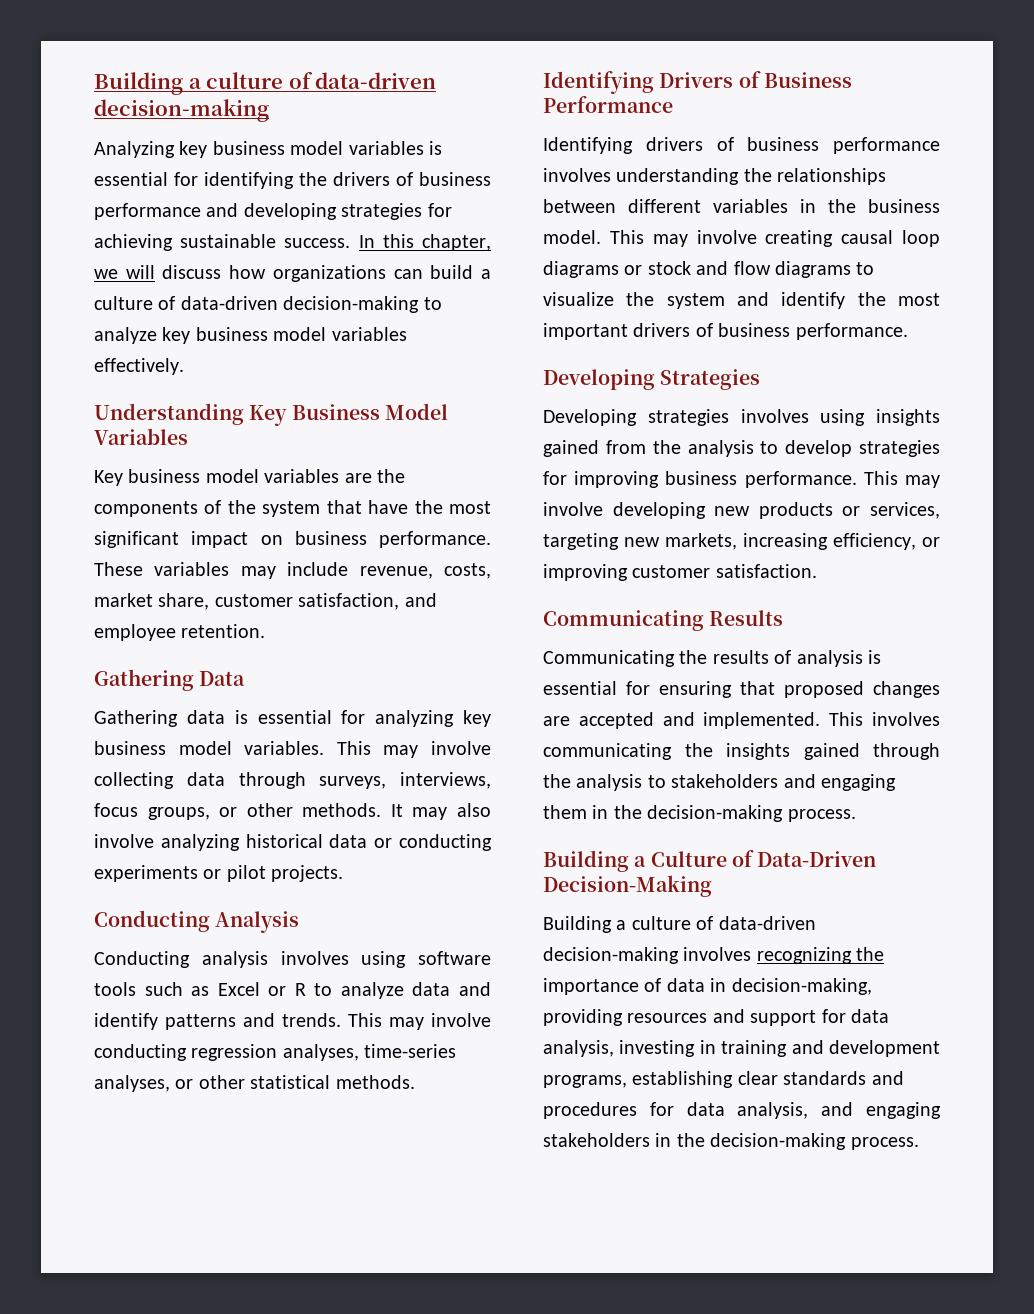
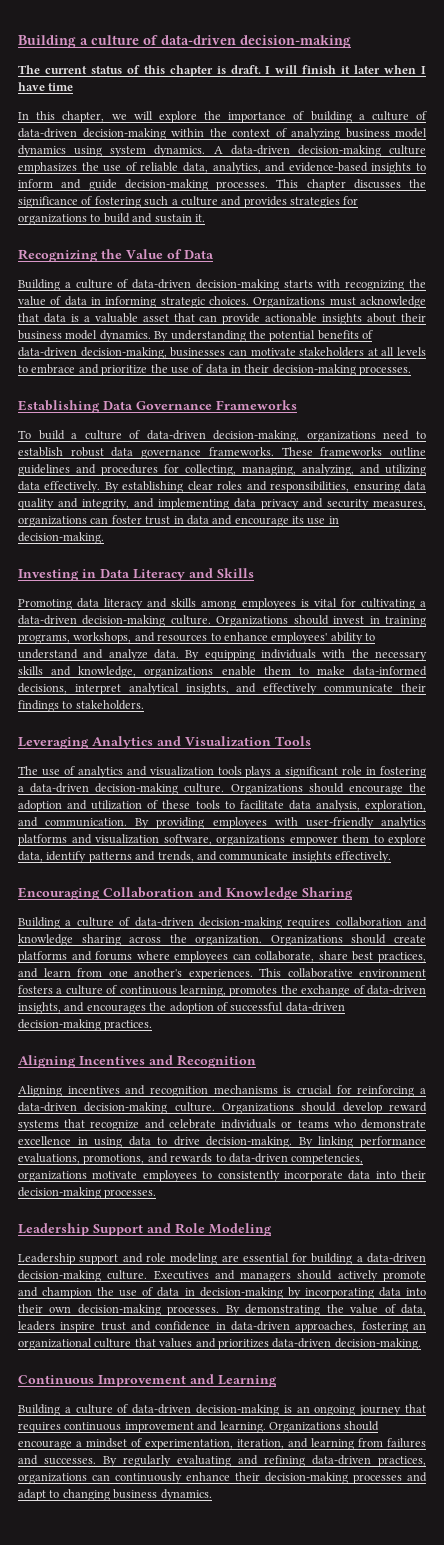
[94,141,442,158] [94,172,491,189] [94,203,452,220] [94,234,351,251] Analyzing key business model variables is essential for identifying the drivers of business performance and developing strategies for achieving sustainable success. -> [18,65,427,77] [18,82,74,91] The current status of this chapter is draft. I will finish it later when I have time //
[162,265,492,282] [94,296,442,313] [94,327,407,344] [94,358,184,375] [94,403,448,426] [94,428,188,445] [94,469,405,486] [94,500,491,517] [94,531,491,548] [94,562,491,579] [94,593,437,610] [94,624,266,641] [94,669,246,691] [94,710,491,727] [94,741,491,758] [94,772,491,789] [94,803,491,820] [94,834,493,851] [94,865,344,882] [94,910,300,933] [94,951,491,968] [94,982,491,999] [94,1013,491,1030] [94,1044,457,1061] [94,1075,415,1092] [543,71,852,94] [543,96,673,113] [543,137,940,154] [543,168,887,185] [543,199,940,213] [543,230,940,247] [543,261,875,278] [543,292,940,309] [543,323,908,340] [543,369,761,390] [543,409,940,426] [543,440,940,457] [543,471,940,488] [543,502,940,519] [543,533,940,550] [543,564,817,581] [543,610,784,631] [543,650,881,667] [543,681,940,698] [543,712,940,729] [543,743,940,760] [543,774,896,791] [543,805,856,822] [543,850,877,872] [543,875,712,897] [543,916,816,933] [543,947,752,964] discuss how organizations can build a culture of data-driven decision-making to analyze key business model variables effectively. // Understanding Key Business Model Variables // Key business model variables are the components of the system that have the most significant impact on business performance. These variables may include revenue, costs, market share, customer satisfaction, and employee retention. // Gathering Data // Gathering data is essential for analyzing key business model variables. This may involve collecting data through surveys, interviews, focus groups, or other methods. It may also involve analyzing historical data or conducting experiments or pilot projects. // Conducting Analysis // Conducting analysis involves using software tools such as Excel or R to analyze data and identify patterns and trends. This may involve conducting regression analyses, time-series analyses, or other statistical methods. // Identifying Drivers of Business Performance // Identifying drivers of business performance involves understanding the relationships between different variables in the business model. This may involve creating causal loop diagrams or stock and flow diagrams to visualize the system and identify the most important drivers of business performance. // Developing Strategies // Developing strategies involves using insights gained from the analysis to develop strategies for improving business performance. This may involve developing new products or services, targeting new markets, increasing efficiency, or improving customer satisfaction. // Communicating Results // Communicating the results of analysis is essential for ensuring that proposed changes are accepted and implemented. This involves communicating the insights gained through the analysis to stakeholders and engaging them in the decision-making process. // Building a Culture of Data-Driven Decision-Making // Building a culture of data-driven decision-making involves -> [158,111,428,123] [18,128,427,140] [18,145,426,157] [18,162,426,174] [18,179,426,191] [18,196,359,208] [18,213,205,225] [18,249,214,262] [18,279,341,291] explore the importance of building a culture of data-driven decision-making within the context of analyzing business model dynamics using system dynamics. A data-driven decision-making culture emphasizes the use of reliable data, analytics, and evidence-based insights to inform and guide decision-making processes. This chapter discusses the significance of fostering such a culture and provides strategies for organizations to build and sustain it. // Recognizing the Value of Data // Building a culture of data-driven decision-making starts with
[543,978,872,995] [543,1009,889,1026] [543,1040,940,1057] [543,1071,904,1088] [543,1102,941,1119] [543,1133,919,1150] importance of data in decision-making, providing resources and support for data analysis, investing in training and development programs, establishing clear standards and procedures for data analysis, and engaging stakeholders in the decision-making process. -> [18,296,426,308] [18,313,427,325] [18,330,373,342] [18,347,426,359] [18,364,412,376] [18,400,297,413] [18,430,426,442] [18,447,426,459] [18,464,426,476] [18,481,427,493] [18,498,426,510] [18,515,339,527] [18,532,104,544] [18,568,254,581] [18,598,426,610] [18,615,427,627] [18,632,375,644] [18,649,427,661] [18,666,427,678] [18,683,426,695] [18,700,144,712] [18,736,311,749] [18,766,427,778] [18,783,427,795] [18,800,426,812] [18,817,427,829] [18,834,426,846] [18,851,391,863] [18,887,353,900] [18,917,427,929] [18,934,426,946] [18,951,426,963] [18,968,426,980] [18,985,426,997] [18,1002,345,1014] [18,1019,153,1031] [18,1055,256,1068] [18,1085,427,1097] [18,1102,427,1114] [18,1119,427,1131] [18,1136,426,1148] [18,1153,364,1165] [18,1170,426,1182] [18,1187,157,1199] [18,1223,272,1236] [18,1253,427,1265] [18,1270,426,1282] [18,1287,426,1299] [18,1304,427,1316] [18,1321,426,1333] [18,1338,421,1350] [18,1374,277,1387] [18,1404,427,1416] [18,1421,380,1433] [18,1438,426,1450] [18,1455,426,1467] [18,1472,427,1484] [18,1489,212,1501] value of data in informing strategic choices. Organizations must acknowledge that data is a valuable asset that can provide actionable insights about their business model dynamics. By understanding the potential benefits of data-driven decision-making, businesses can motivate stakeholders at all levels to embrace and prioritize the use of data in their decision-making processes. // Establishing Data Governance Frameworks // To build a culture of data-driven decision-making, organizations need to establish robust data governance frameworks. These frameworks outline guidelines and procedures for collecting, managing, analyzing, and utilizing data effectively. By establishing clear roles and responsibilities, ensuring data quality and integrity, and implementing data privacy and security measures, organizations can foster trust in data and encourage its use in decision-making. // Investing in Data Literacy and Skills // Promoting data literacy and skills among employees is vital for cultivating a data-driven decision-making culture. Organizations should invest in training programs, workshops, and resources to enhance employees' ability to understand and analyze data. By equipping individuals with the necessary skills and knowledge, organizations enable them to make data-informed decisions, interpret analytical insights, and effectively communicate their findings to stakeholders. // Leveraging Analytics and Visualization Tools // The use of analytics and visualization tools plays a significant role in fostering a data-driven decision-making culture. Organizations should encourage the adoption and utilization of these tools to facilitate data analysis, exploration, and communication. By providing employees with user-friendly analytics platforms and visualization software, organizations empower them to explore data, identify patterns and trends, and communicate insights effectively. // Encouraging Collaboration and Knowledge Sharing // Building a culture of data-driven decision-making requires collaboration and knowledge sharing across the organization. Organizations should create platforms and forums where employees can collaborate, share best practices, and learn from one another's experiences. This collaborative environment fosters a culture of continuous learning, promotes the exchange of data-driven insights, and encourages the adoption of successful data-driven decision-making practices. // Aligning Incentives and Recognition // Aligning incentives and recognition mechanisms is crucial for reinforcing a data-driven decision-making culture. Organizations should develop reward systems that recognize and celebrate individuals or teams who demonstrate excellence in using data to drive decision-making. By linking performance evaluations, promotions, and rewards to data-driven competencies, organizations motivate employees to consistently incorporate data into their decision-making processes. // Leadership Support and Role Modeling // Leadership support and role modeling are essential for building a data-driven decision-making culture. Executives and managers should actively promote and champion the use of data in decision-making by incorporating data into their own decision-making processes. By demonstrating the value of data, leaders inspire trust and confidence in data-driven approaches, fostering an organizational culture that values and prioritizes data-driven decision-making. // Continuous Improvement and Learning // Building a culture of data-driven decision-making is an ongoing journey that requires continuous improvement and learning. Organizations should encourage a mindset of experimentation, iteration, and learning from failures and successes. By regularly evaluating and refining data-driven practices, organizations can continuously enhance their decision-making processes and adapt to changing business dynamics.

